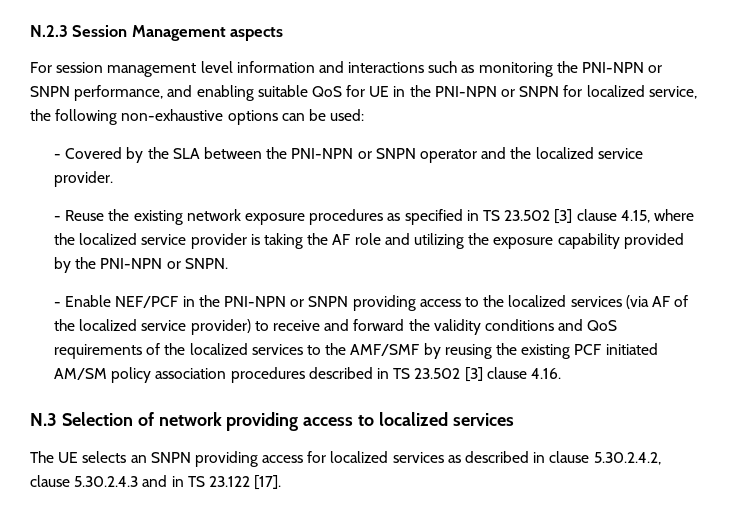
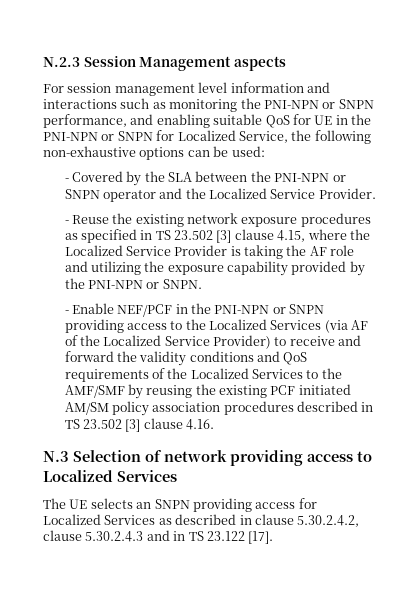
[586,85,697,99] localized service, -> [177,130,288,143] Localized Service,
[535,147,643,159] [54,171,114,187] localized service provider. -> [209,188,376,199] Localized Service Provider.
[79,233,247,249] localized service provider -> [64,245,228,256] Localized Service Provider
[508,295,622,307] localized services -> [209,319,322,330] Localized Services
[79,319,251,335] localized service provider) -> [103,335,272,349] Localized Service Provider)
[189,343,303,355] localized services -> [190,368,304,379] Localized Services
[379,412,514,426] localized services -> [43,470,177,482] Localized Services
[330,451,444,463] localized services -> [43,514,156,525] Localized Services

